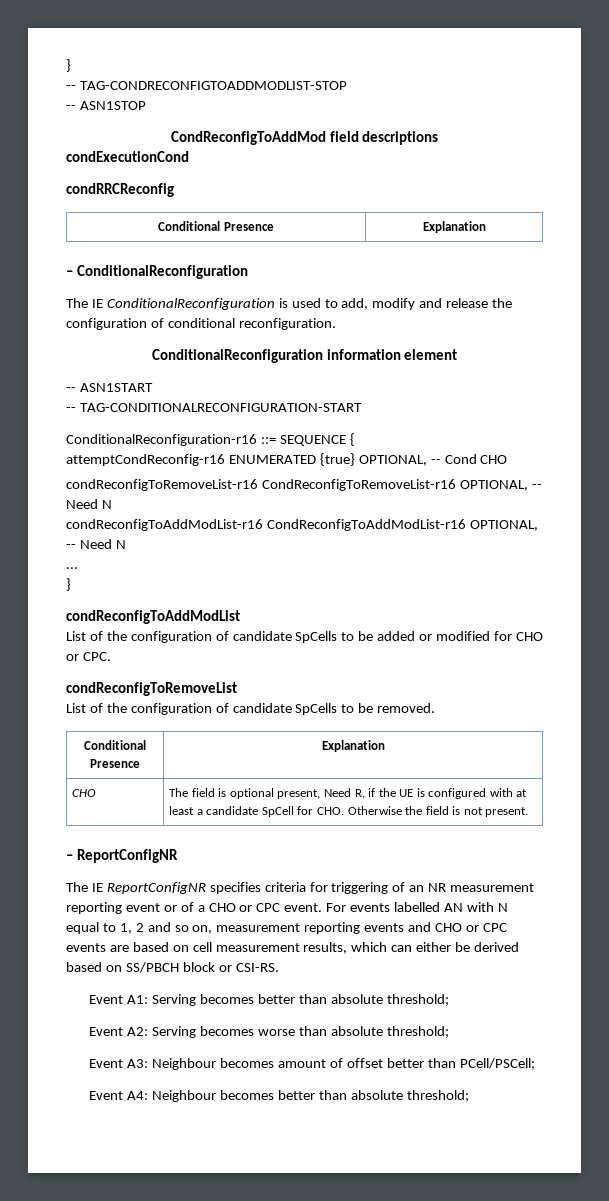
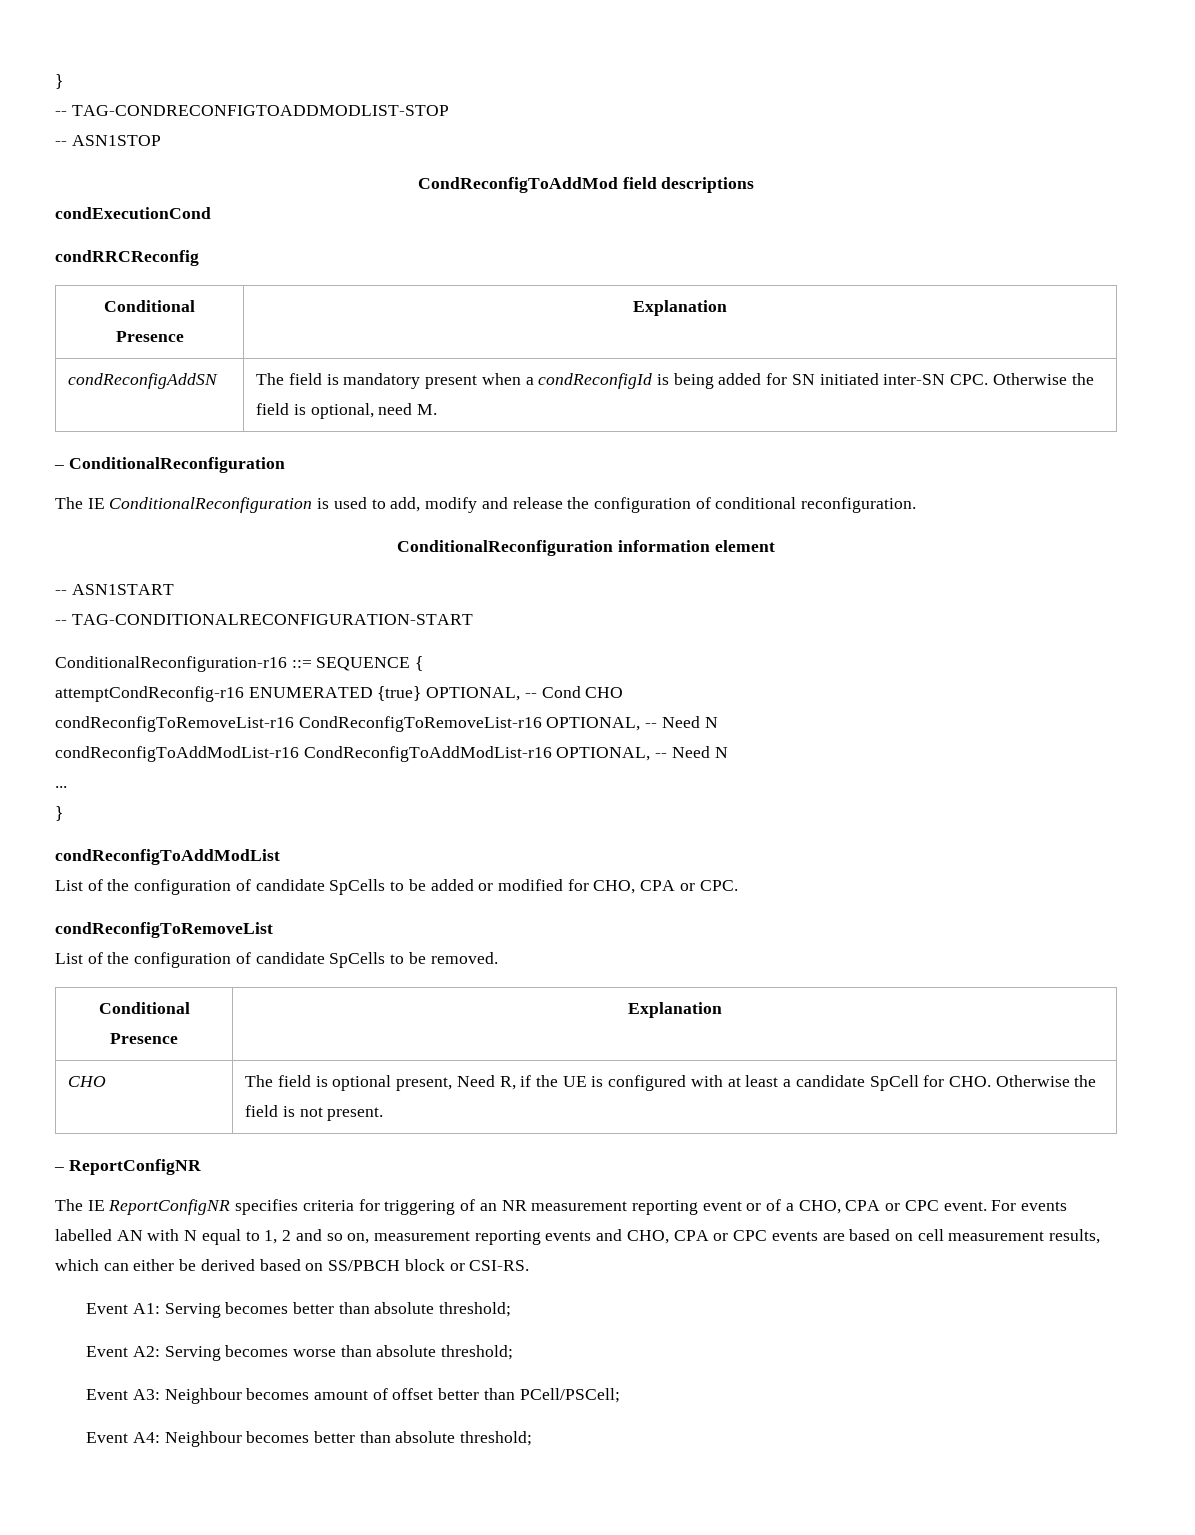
(486, 227) none -> [68,373,219,389] [256,373,1094,389] [256,403,438,419] // condReconfigAddSN | The field is mandatory present when a condReconfigId is being added for SN initiated inter-SN CPC. Otherwise the field is optional, need M.
[515,632,543,641] CHO -> [593,880,676,894] CHO, CPA
[208,903,236,912] CHO -> [798,1200,881,1214] CHO, CPA
[435,923,463,932] CHO -> [626,1230,709,1244] CHO, CPA

